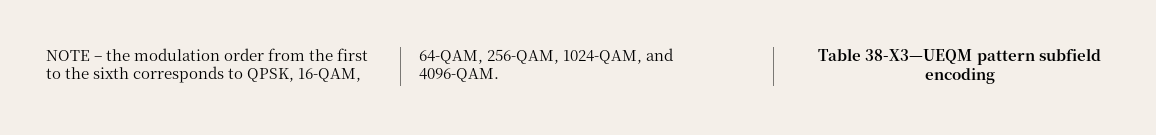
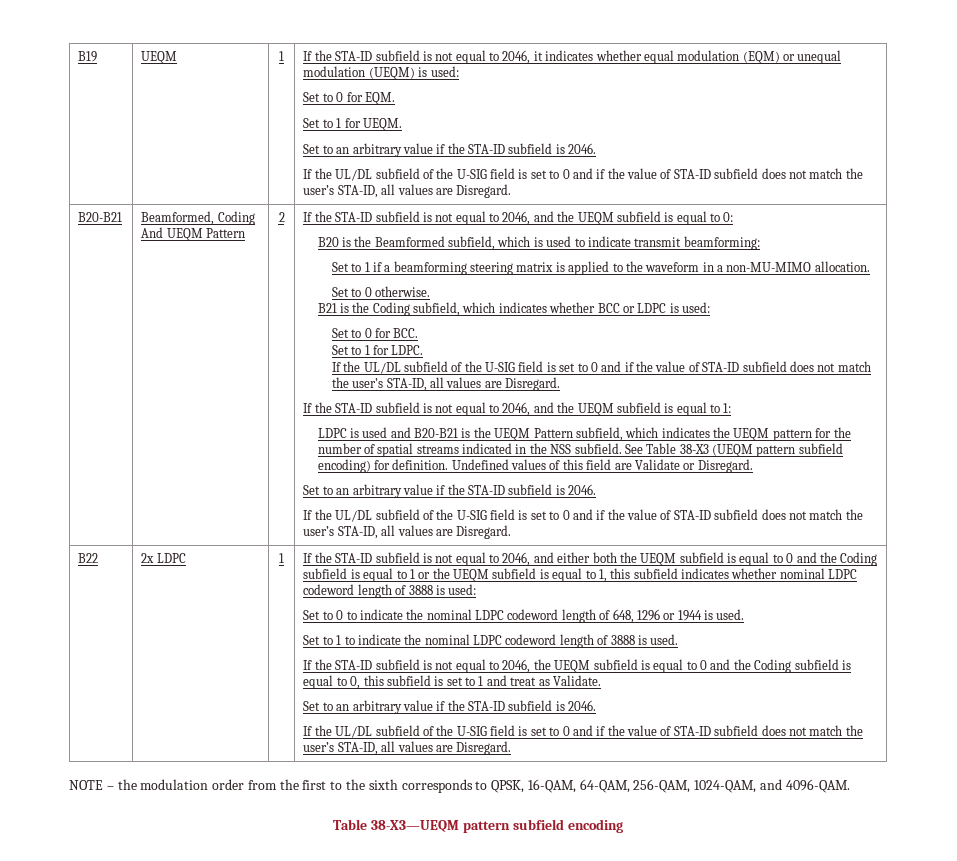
(46, 55) none -> [78,51,98,62] [141,51,178,64] [279,51,284,61] [303,50,842,64] [303,66,459,80] [303,92,395,105] [303,118,402,131] [303,143,597,157] [303,168,863,181] [303,184,512,198] [78,212,123,222] [141,211,255,225] [141,227,246,241] [278,212,285,222] [303,211,734,225] [317,236,760,250] [331,261,870,275] [331,286,430,297] [317,302,711,316] [331,328,419,338] [331,345,424,355] [331,361,871,374] [331,377,561,391] [303,402,732,416] [317,427,851,441] [317,443,843,457] [317,459,753,473] [303,484,597,498] [303,509,863,522] [303,525,512,539] [78,553,99,563] [141,553,186,563] [279,553,284,563] [303,552,878,566] [303,568,858,582] [303,584,477,598] [303,609,745,623] [303,634,679,648] [303,659,851,673] [303,675,601,689] [303,700,597,714] [303,725,863,738] [303,741,512,755] B19 | UEQM | 1 | If the STA-ID subfield is not equal to 2046, it indicates whether equal modulation (EQM) or unequal modulation (UEQM) is used: // Set to 0 for EQM. // Set to 1 for UEQM. // Set to an arbitrary value if the STA-ID subfield is 2046. // If the UL/DL subfield of the U-SIG field is set to 0 and if the value of STA-ID subfield does not match the user’s STA-ID, all values are Disregard. // B20-B21 | Beamformed, Coding And UEQM Pattern | 2 | If the STA-ID subfield is not equal to 2046, and the UEQM subfield is equal to 0: // B20 is the Beamformed subfield, which is used to indicate transmit beamforming: // Set to 1 if a beamforming steering matrix is applied to the waveform in a non-MU-MIMO allocation. // Set to 0 otherwise. // B21 is the Coding subfield, which indicates whether BCC or LDPC is used: // Set to 0 for BCC. // Set to 1 for LDPC. // If the UL/DL subfield of the U-SIG field is set to 0 and if the value of STA-ID subfield does not match the user’s STA-ID, all values are Disregard. // If the STA-ID subfield is not equal to 2046, and the UEQM subfield is equal to 1: // LDPC is used and B20-B21 is the UEQM Pattern subfield, which indicates the UEQM pattern for the number of spatial streams indicated in the NSS subfield. See Table 38-X3 (UEQM pattern subfield encoding) for definition. Undefined values of this field are Validate or Disregard. // Set to an arbitrary value if the STA-ID subfield is 2046. // If the UL/DL subfield of the U-SIG field is set to 0 and if the value of STA-ID subfield does not match the user’s STA-ID, all values are Disregard. // B22 | 2x LDPC | 1 | If the STA-ID subfield is not equal to 2046, and either both the UEQM subfield is equal to 0 and the Coding subfield is equal to 1 or the UEQM subfield is equal to 1, this subfield indicates whether nominal LDPC codeword length of 3888 is used: // Set to 0 to indicate the nominal LDPC codeword length of 648, 1296 or 1944 is used. // Set to 1 to indicate the nominal LDPC codeword length of 3888 is used. // If the STA-ID subfield is not equal to 2046, the UEQM subfield is equal to 0 and the Coding subfield is equal to 0, this subfield is set to 1 and treat as Validate. // Set to an arbitrary value if the STA-ID subfield is 2046. // If the UL/DL subfield of the U-SIG field is set to 0 and if the value of STA-ID subfield does not match the user’s STA-ID, all values are Disregard. //

